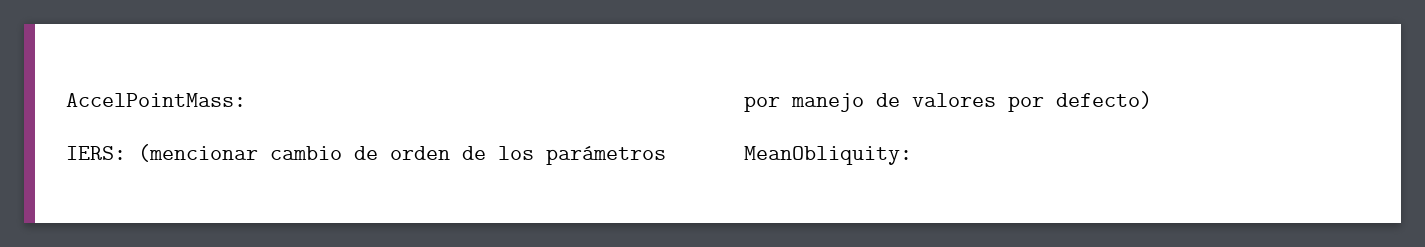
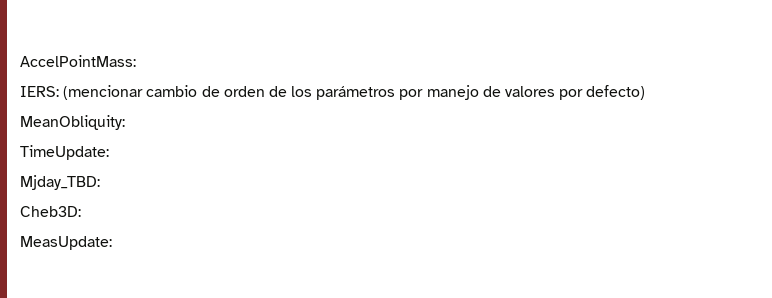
(912, 155) none -> [20,145,109,160] [20,175,100,190] [20,206,81,217] [20,236,112,250] // TimeUpdate: // Mjday_TBD: // Cheb3D: // MeasUpdate:

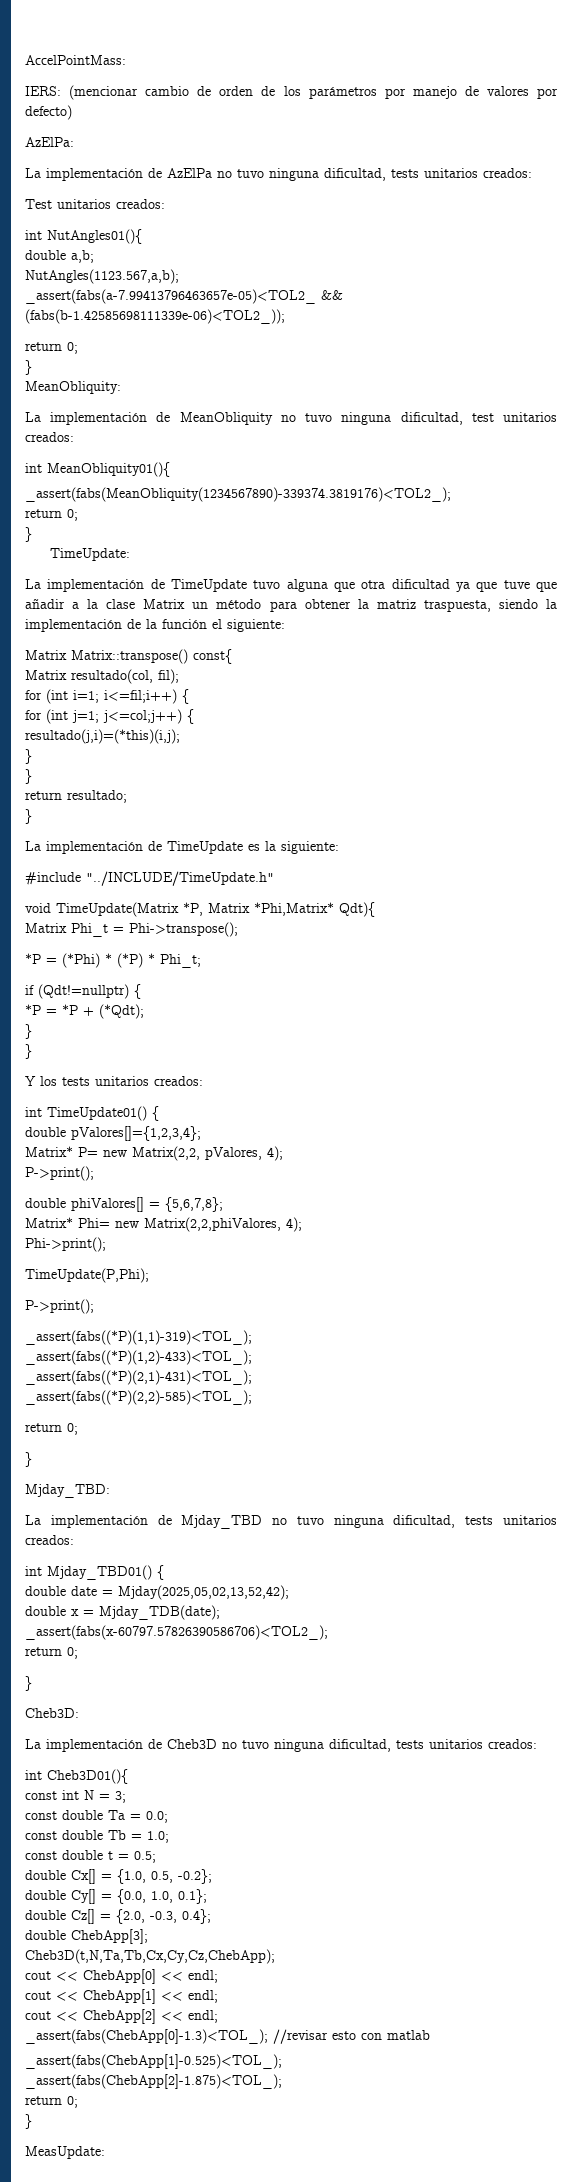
[20,115,125,130] [20,145,109,160] [20,175,100,190] [20,206,81,217] MeanObliquity: // TimeUpdate: // Mjday_TBD: // Cheb3D: -> [25,137,74,147] [25,168,532,181] [25,199,165,209] [25,229,142,244] [25,250,94,263] [25,269,179,284] [25,289,343,304] [25,309,285,324] [25,342,78,354] [25,360,32,375] [25,381,121,394] [25,412,557,425] [25,432,74,442] [25,462,170,477] [25,487,451,502] [25,509,78,521] [25,527,32,542] [49,548,130,561] [25,579,557,592] [25,598,558,612] [25,619,285,632] [25,649,232,664] [25,669,179,684] [25,689,189,704] [25,709,194,724] [25,729,180,744] [25,749,32,764] [25,769,32,784] [25,790,127,803] [25,809,32,824] [25,841,339,854] [25,871,274,886] [25,902,375,917] [25,922,238,937] [25,953,201,968] [25,984,141,999] [25,1004,144,1019] [25,1024,32,1039] [25,1044,32,1059] [25,1076,203,1086] [25,1106,159,1121] [25,1126,201,1141] [25,1146,283,1161] [25,1166,94,1181] [25,1197,223,1212] [25,1217,302,1232] [25,1237,106,1252] [25,1268,149,1283] [25,1299,94,1314] [25,1330,252,1345] [25,1350,252,1365] [25,1370,252,1385] [25,1390,252,1405] [25,1423,78,1435] [25,1452,32,1467] [25,1484,110,1498] [25,1515,557,1529] [25,1535,74,1545] [25,1565,164,1580] [25,1585,289,1600] [25,1605,220,1620] [25,1625,328,1640] [25,1647,78,1659] [25,1676,32,1691] [25,1708,79,1718] [25,1739,537,1752] [25,1769,128,1784] [25,1790,126,1803] [25,1810,168,1823] [25,1830,169,1843] [25,1850,156,1863] [25,1869,212,1884] [25,1889,207,1904] [25,1909,211,1924] [25,1929,148,1944] [25,1949,275,1964] [25,1969,218,1984] [25,1989,218,2004] [25,2009,218,2024] [25,2029,430,2044] [25,2054,282,2069] [25,2074,282,2089] [25,2096,78,2108] [25,2114,32,2129] AzElPa: // La implementación de AzElPa no tuvo ninguna dificultad, tests unitarios creados: // Test unitarios creados: // int NutAngles01(){ // double a,b; // NutAngles(1123.567,a,b); // _assert(fabs(a-7.99413796463657e-05)<TOL2_ && (fabs(b-1.42585698111339e-06)<TOL2_)); // return 0; // } // MeanObliquity: // La implementación de MeanObliquity no tuvo ninguna dificultad, test unitarios creados: // int MeanObliquity01(){ // _assert(fabs(MeanObliquity(1234567890)-339374.3819176)<TOL2_); // return 0; // } // TimeUpdate: // La implementación de TimeUpdate tuvo alguna que otra dificultad ya que tuve que añadir a la clase Matrix un método para obtener la matriz traspuesta, siendo la implementación de la función el siguiente: // Matrix Matrix::transpose() const{ // Matrix resultado(col, fil); // for (int i=1; i<=fil;i++) { // for (int j=1; j<=col;j++) { // resultado(j,i)=(*this)(i,j); // } // } // return resultado; // } // La implementación de TimeUpdate es la siguiente: // #include "../INCLUDE/TimeUpdate.h" // void TimeUpdate(Matrix *P, Matrix *Phi,Matrix* Qdt){ // Matrix Phi_t = Phi->transpose(); // *P = (*Phi) * (*P) * Phi_t; // if (Qdt!=nullptr) { // *P = *P + (*Qdt); // } // } // Y los tests unitarios creados: // int TimeUpdate01() { // double pValores[]={1,2,3,4}; // Matrix* P= new Matrix(2,2, pValores, 4); // P->print(); // double phiValores[] = {5,6,7,8}; // Matrix* Phi= new Matrix(2,2,phiValores, 4); // Phi->print(); // TimeUpdate(P,Phi); // P->print(); // _assert(fabs((*P)(1,1)-319)<TOL_); // _assert(fabs((*P)(1,2)-433)<TOL_); // _assert(fabs((*P)(2,1)-431)<TOL_); // _assert(fabs((*P)(2,2)-585)<TOL_); // return 0; // } // Mjday_TBD: // La implementación de Mjday_TBD no tuvo ninguna dificultad, tests unitarios creados: // int Mjday_TBD01() { // double date = Mjday(2025,05,02,13,52,42); // double x = Mjday_TDB(date); // _assert(fabs(x-60797.57826390586706)<TOL2_); // return 0; // } // Cheb3D: // La implementación de Cheb3D no tuvo ninguna dificultad, tests unitarios creados: // int Cheb3D01(){ // const int N = 3; // const double Ta = 0.0; // const double Tb = 1.0; // const double t = 0.5; // double Cx[] = {1.0, 0.5, -0.2}; // double Cy[] = {0.0, 1.0, 0.1}; // double Cz[] = {2.0, -0.3, 0.4}; // double ChebApp[3]; // Cheb3D(t,N,Ta,Tb,Cx,Cy,Cz,ChebApp); // cout << ChebApp[0] << endl; // cout << ChebApp[1] << endl; // cout << ChebApp[2] << endl; // _assert(fabs(ChebApp[0]-1.3)<TOL_); //revisar esto con matlab // _assert(fabs(ChebApp[1]-0.525)<TOL_); // _assert(fabs(ChebApp[2]-1.875)<TOL_); // return 0; // }

